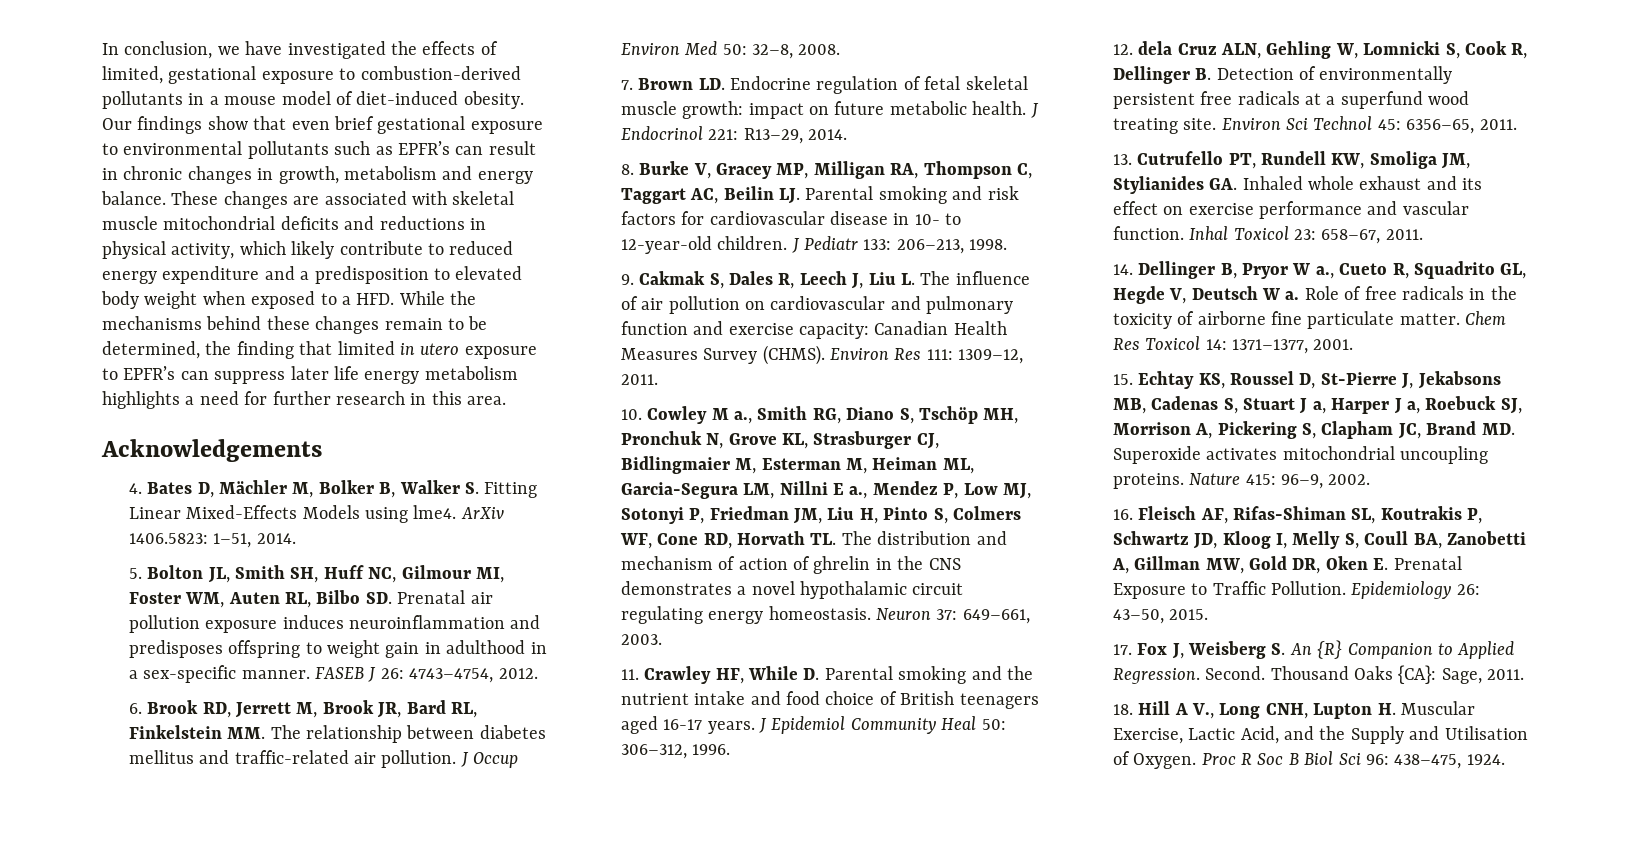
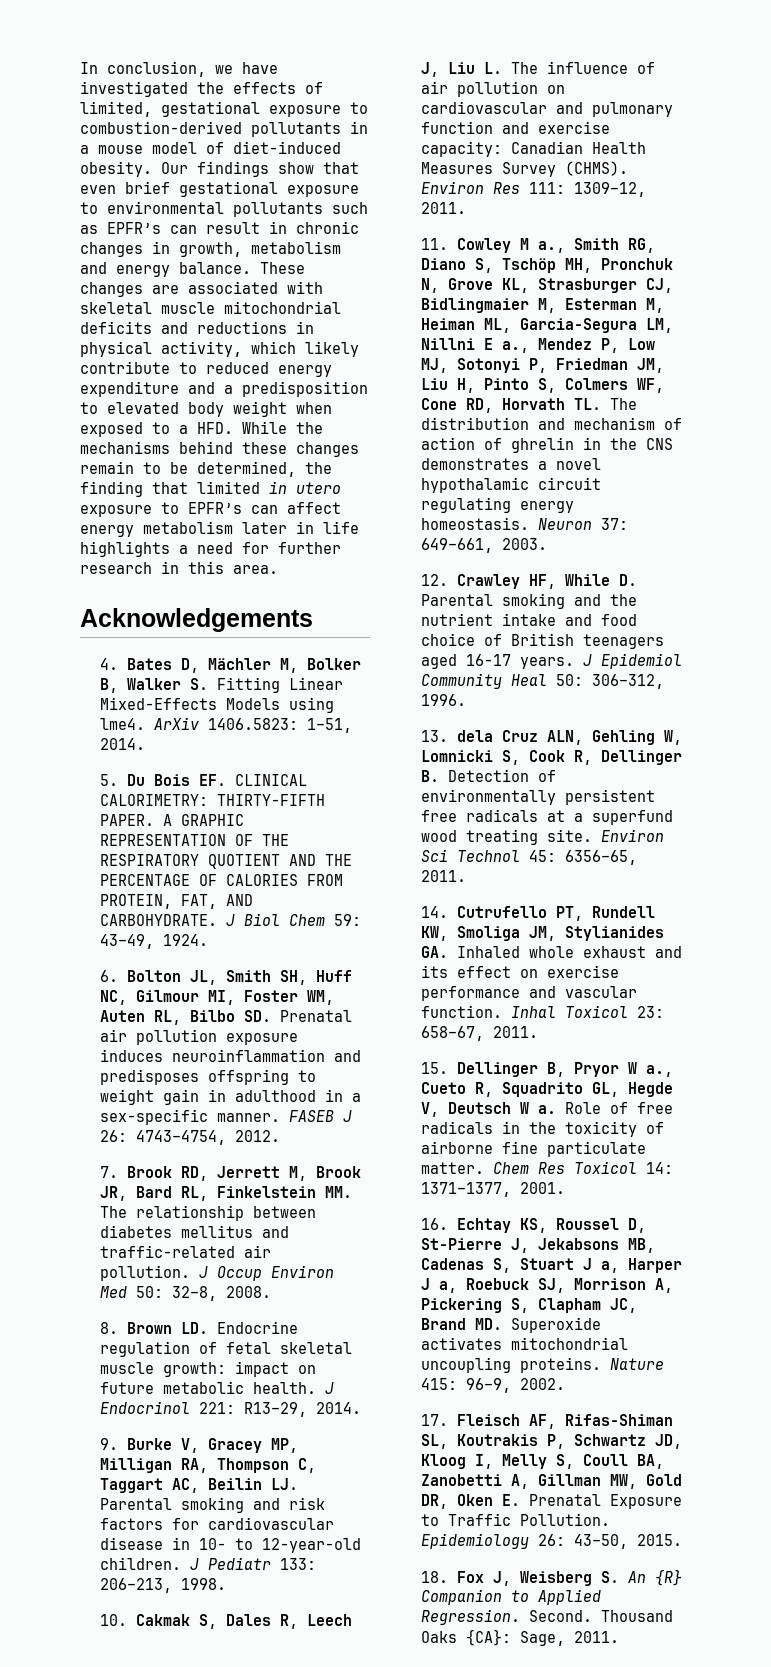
[214,366,518,384] suppress later life energy metabolism -> [287,502,341,514] [80,521,359,537] affect energy metabolism later in life
(142, 573) none -> [127,774,308,786] [100,794,326,806] [100,814,245,826] [100,834,290,846] [100,854,353,869] [100,874,344,886] [100,894,254,909] [100,913,362,926] [100,934,209,949] [100,970,119,982] Du Bois EF. CLINICAL CALORIMETRY: THIRTY-FIFTH PAPER. A GRAPHIC REPRESENTATION OF THE RESPIRATORY QUOTIENT AND THE PERCENTAGE OF CALORIES FROM PROTEIN, FAT, AND CARBOHYDRATE. J Biol Chem 59: 43–49, 1924. // 6.
[128,703,142,714] 6. -> [100,1166,119,1178] 7.
[620,80,633,90] 7. -> [100,1322,119,1334] 8.
[620,164,634,175] 8. -> [100,1438,119,1450] 9.
[620,274,634,285] 9. -> [100,1614,128,1626] 10.
[620,409,642,420] 10. -> [421,238,449,250] 11.
[620,669,639,680] 11. -> [421,574,449,586] 12.
[1112,44,1133,55] 12. -> [421,730,449,742] 13.
[1112,154,1132,165] 13. -> [421,906,449,918] 14.
[1112,264,1133,275] 14. -> [421,1062,449,1074] 15.
[1112,374,1133,385] 15. -> [421,1218,449,1230] 16.
[1112,509,1133,520] 16. -> [421,1414,449,1426] 17.
[1112,644,1132,655] 17. -> [421,1571,449,1583] 18.
[1112,701,1475,719] [1112,726,1528,744] [1112,751,1505,769] // 18. Hill A V., Long CNH, Lupton H. Muscular Exercise, Lactic Acid, and the Supply and Utilisation of Oxygen. Proc R Soc B Biol Sci 96: 438–475, 1924. -> (620, 1637) none

